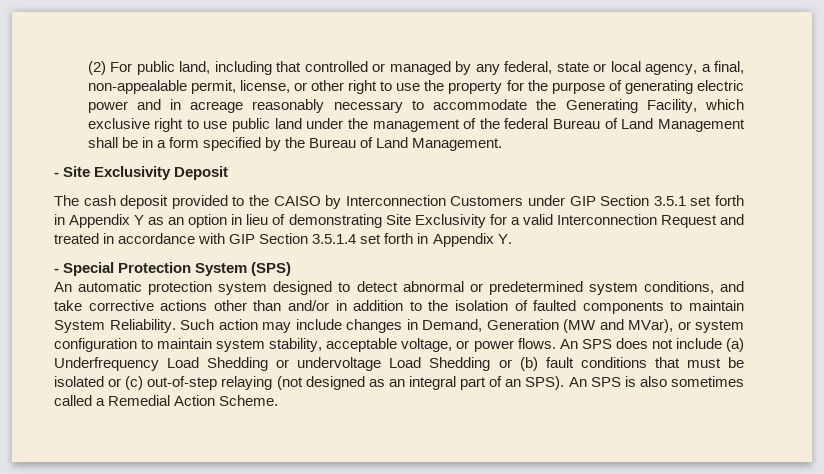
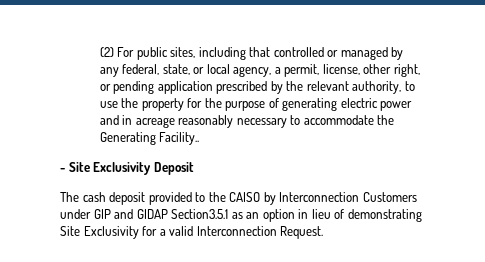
[179,61,211,74] land, -> [170,47,196,58] sites,
[556,62,589,72] state -> [162,64,190,75] state,
[713,61,744,74] [87,80,378,94] final, non-appealable permit, license, or other right -> [284,64,420,77] [99,81,402,94] permit, license, other right, or pending application prescribed by the relevant authority,
[646,99,744,113] [87,118,746,132] [87,137,503,151] Facility, which exclusive right to use public land under the management of the federal Bureau of Land Management shall be in a form specified by the Bureau of Land Management. -> [159,132,200,145] Facility..
[600,195,745,206] [54,214,145,228] Section 3.5.1 set forth in Appendix Y -> [114,209,229,219] and GIDAP Section3.5.1
[660,214,744,228] [54,233,512,247] [54,262,292,276] [54,281,745,295] [54,300,745,314] [54,319,744,333] [54,338,745,352] [54,357,745,371] [54,376,744,390] [54,395,279,406] Request and treated in accordance with GIP Section 3.5.1.4 set forth in Appendix Y. // - Special Protection System (SPS) // An automatic protection system designed to detect abnormal or predetermined system conditions, and take corrective actions other than and/or in addition to the isolation of faulted components to maintain System Reliability. Such action may include changes in Demand, Generation (MW and MVar), or system configuration to maintain system stability, acceptable voltage, or power flows. An SPS does not include (a) Underfrequency Load Shedding or undervoltage Load Shedding or (b) fault conditions that must be isolated or (c) out-of-step relaying (not designed as an integral part of an SPS). An SPS is also sometimes called a Remedial Action Scheme. -> [280,226,324,239] Request.

